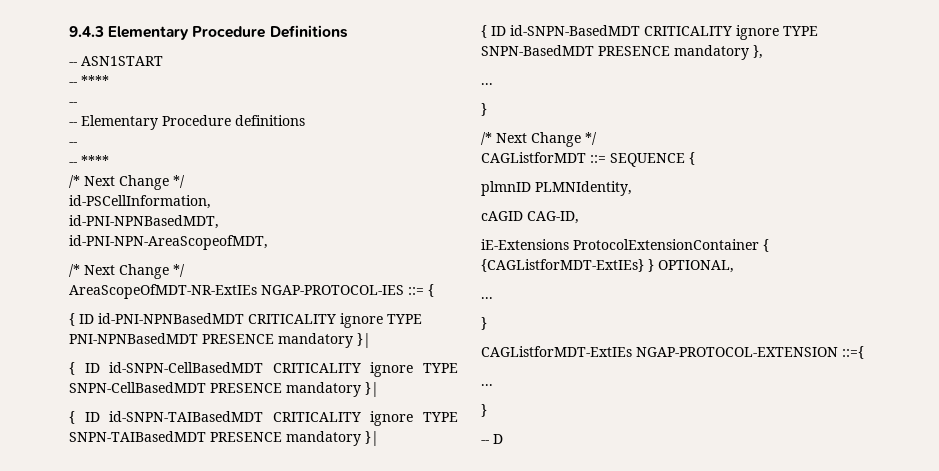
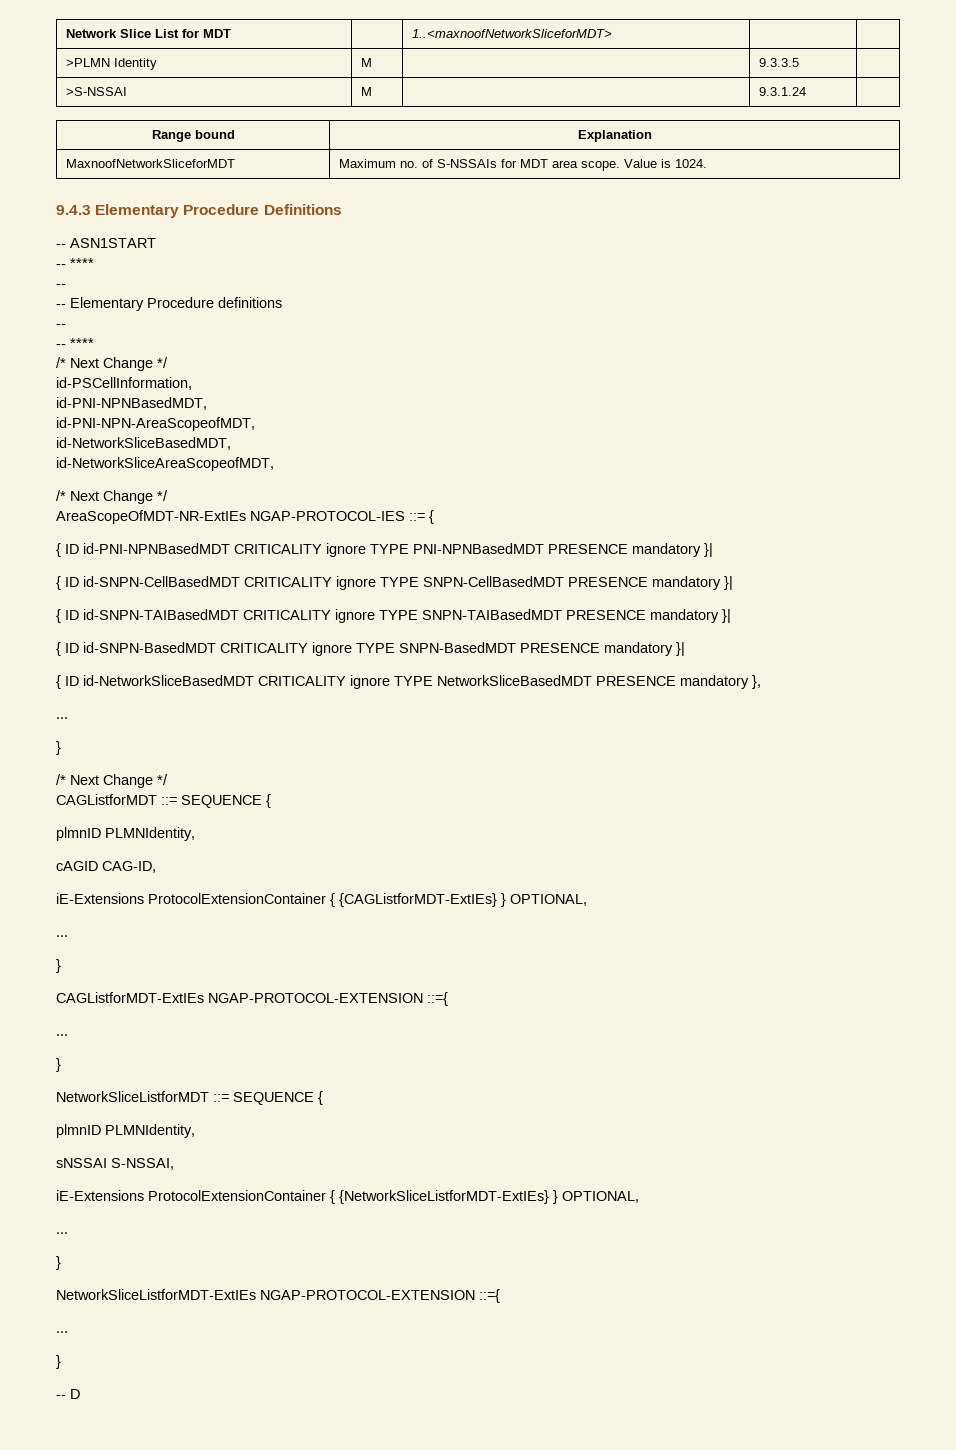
(69, 31) none -> [65,29,231,38] [411,29,612,38] [65,58,157,70] [360,58,372,67] [758,58,799,67] [65,87,127,96] [360,87,372,96] [758,87,806,96] [151,130,235,142] [577,130,652,142] [65,159,235,168] [338,159,707,171] Network Slice List for MDT | | 1..<maxnoofNetworkSliceforMDT> | | // >PLMN Identity | M | | 9.3.3.5 | // >S-NSSAI | M | | 9.3.1.24 | // Range bound | Explanation // MaxnoofNetworkSliceforMDT | Maximum no. of S-NSSAIs for MDT area scope. Value is 1024. //
(268, 242) none -> [56,437,231,450] [56,457,274,471] // id-NetworkSliceBasedMDT, // id-NetworkSliceAreaScopeofMDT,
(749, 52) none -> [676,642,685,656] [56,675,749,689] }| // { ID id-NetworkSliceBasedMDT CRITICALITY ignore TYPE NetworkSliceBasedMDT PRESENCE mandatory
(487, 410) none -> [56,1091,323,1105] [56,1124,195,1138] [56,1158,174,1170] [56,1190,639,1204] [56,1232,68,1234] [56,1256,61,1270] [56,1289,500,1303] [56,1331,68,1333] [56,1355,61,1369] // NetworkSliceListforMDT ::= SEQUENCE { // plmnID PLMNIdentity, // sNSSAI S-NSSAI, // iE-Extensions ProtocolExtensionContainer { {NetworkSliceListforMDT-ExtIEs} } OPTIONAL, // ... // } // NetworkSliceListforMDT-ExtIEs NGAP-PROTOCOL-EXTENSION ::={ // ... // }

